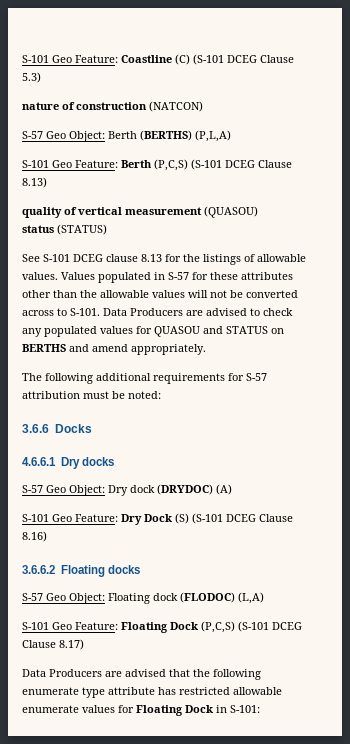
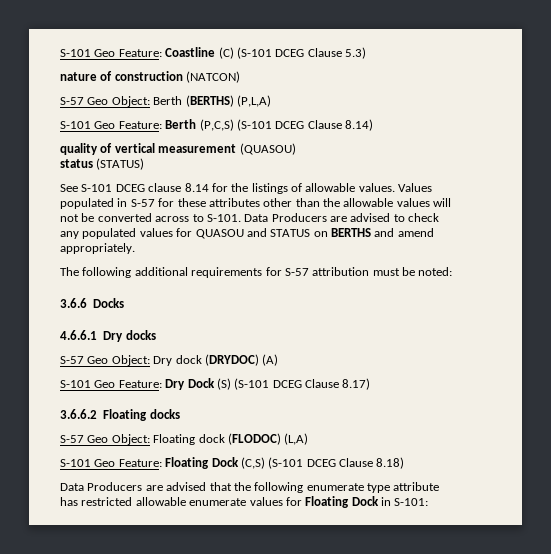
[22,177,47,188] 8.13) -> [345,119,373,131] 8.14)
[141,254,162,262] 8.13 -> [184,183,209,192] 8.14
[22,531,47,542] 8.16) -> [342,378,371,390] 8.17)
[201,621,302,633] [22,639,84,650] (P,C,S) (S-101 DCEG Clause 8.17) -> [240,457,405,469] (C,S) (S-101 DCEG Clause 8.18)

